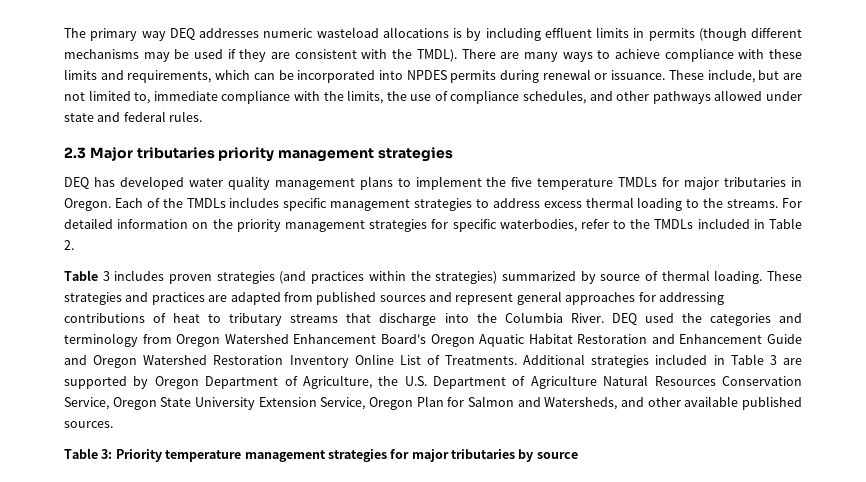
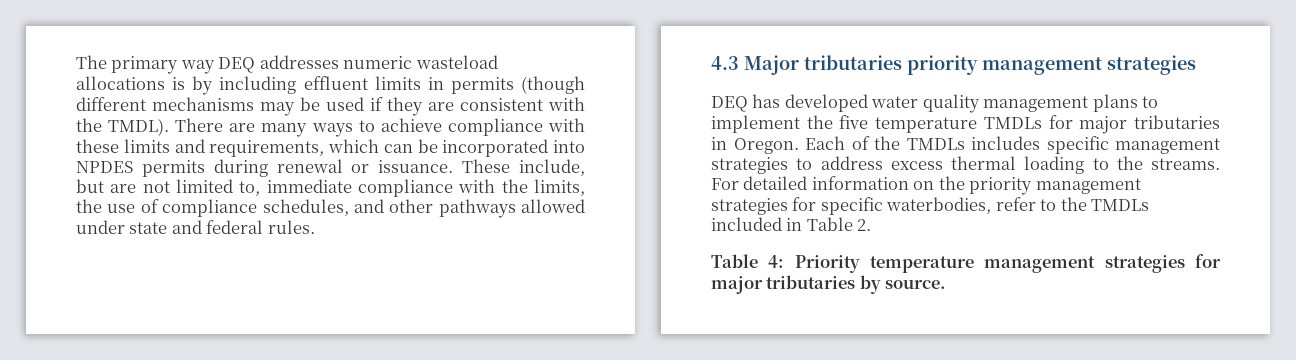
[64,147,86,159] 2.3 -> [711,56,739,70] 4.3
[102,270,802,284] [64,291,724,305] [64,312,802,326] [64,333,803,347] [64,354,802,368] [64,375,802,389] [64,396,802,410] [64,421,113,428] [64,448,113,459] 3 includes proven strategies (and practices within the strategies) summarized by source of thermal loading. These strategies and practices are adapted from published sources and represent general approaches for addressing contributions of heat to tributary streams that discharge into the Columbia River. DEQ used the categories and terminology from Oregon Watershed Enhancement Board's Oregon Aquatic Habitat Restoration and Enhancement Guide and Oregon Watershed Restoration Inventory Online List of Treatments. Additional strategies included in Table 3 are supported by Oregon Department of Agriculture, the U.S. Department of Agriculture Natural Resources Conservation Service, Oregon State University Extension Service, Oregon Plan for Salmon and Watersheds, and other available published sources. // Table 3: -> [768,255,785,268] 4:
[536,452,578,459] source -> [885,279,947,289] source.

